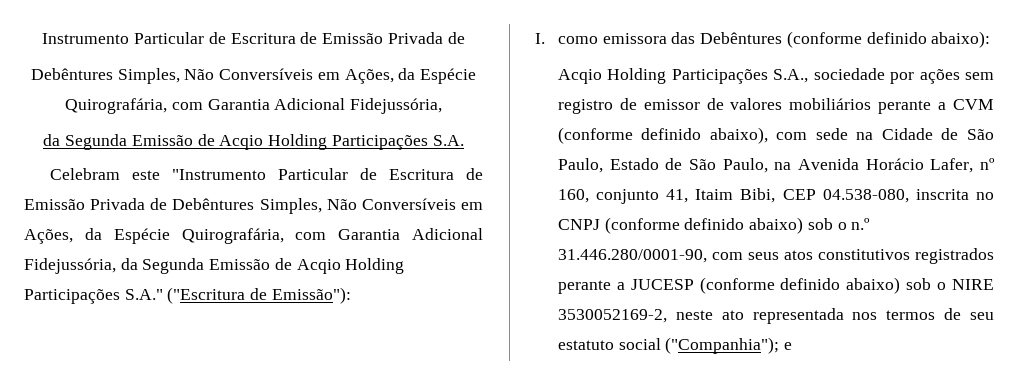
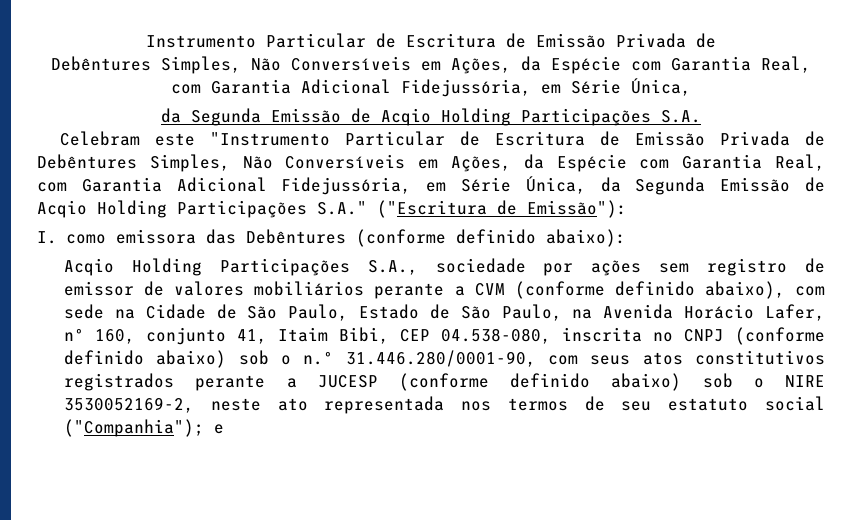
[65,98,442,114] Quirografária, com Garantia Adicional Fidejussória, -> [631,56,811,73] [171,78,691,97] com Garantia Real, com Garantia Adicional Fidejussória, em Série Única,
[181,228,483,244] [24,258,116,274] Quirografária, com Garantia Adicional Fidejussória, -> [639,154,825,171] [37,176,586,195] com Garantia Real, com Garantia Adicional Fidejussória, em Série Única,

